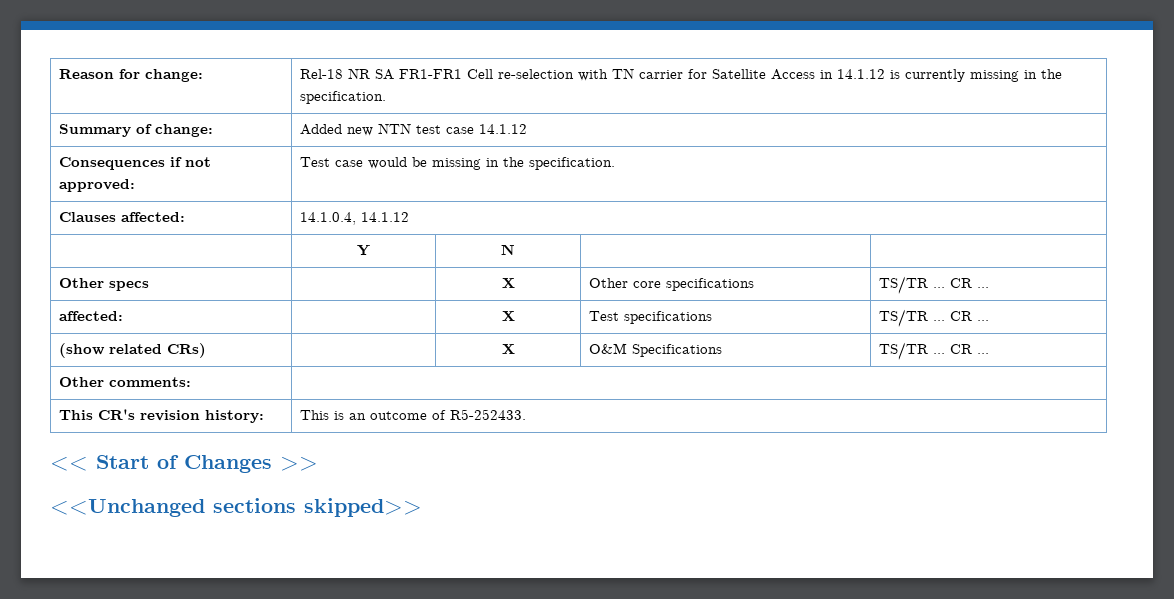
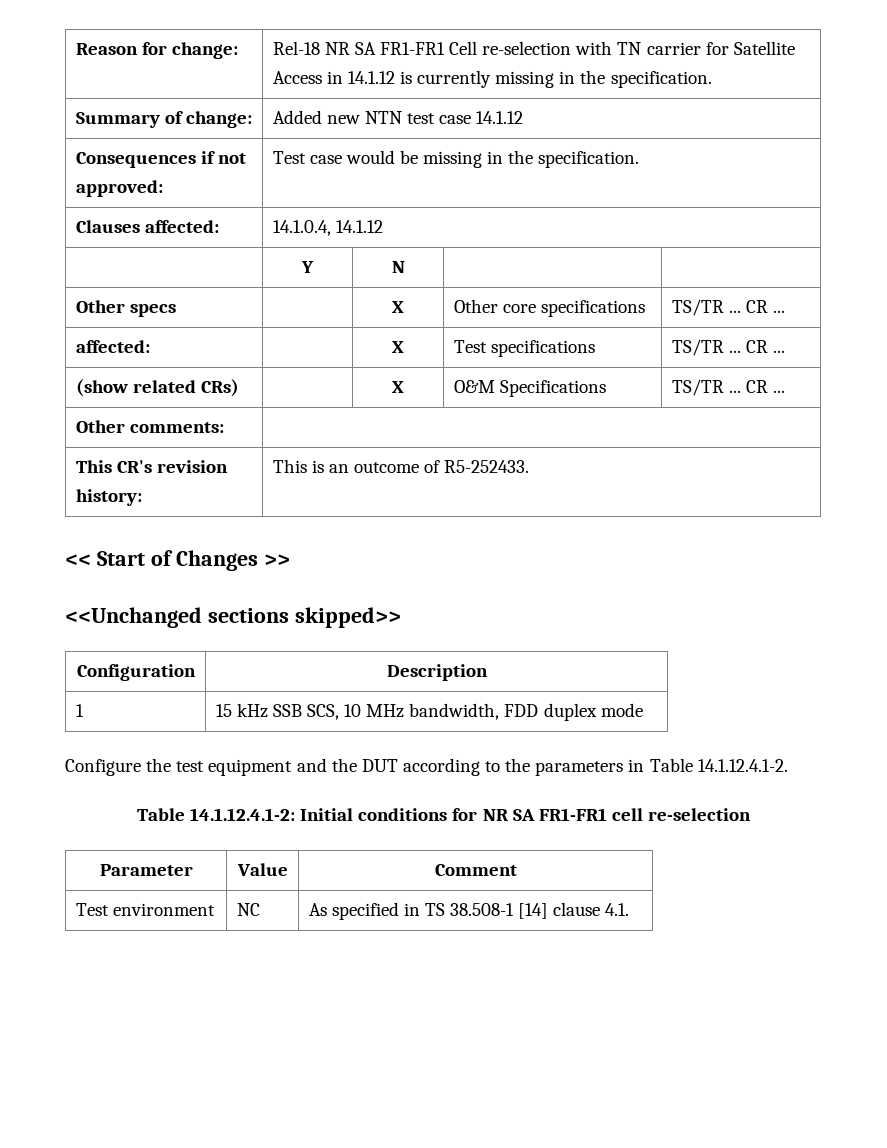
(422, 507) none -> [76,664,196,681] [386,664,488,681] [75,704,84,717] [215,703,643,721] [65,758,788,776] [136,808,752,821] [99,864,193,876] [236,863,288,876] [434,864,517,876] [75,903,215,916] [236,903,260,916] [308,902,630,920] // Configuration | Description // 1 | 15 kHz SSB SCS, 10 MHz bandwidth, FDD duplex mode // Configure the test equipment and the DUT according to the parameters in Table 14.1.12.4.1-2. // Table 14.1.12.4.1-2: Initial conditions for NR SA FR1-FR1 cell re-selection // Parameter | Value | Comment // Test environment | NC | As specified in TS 38.508-1 [14] clause 4.1.

